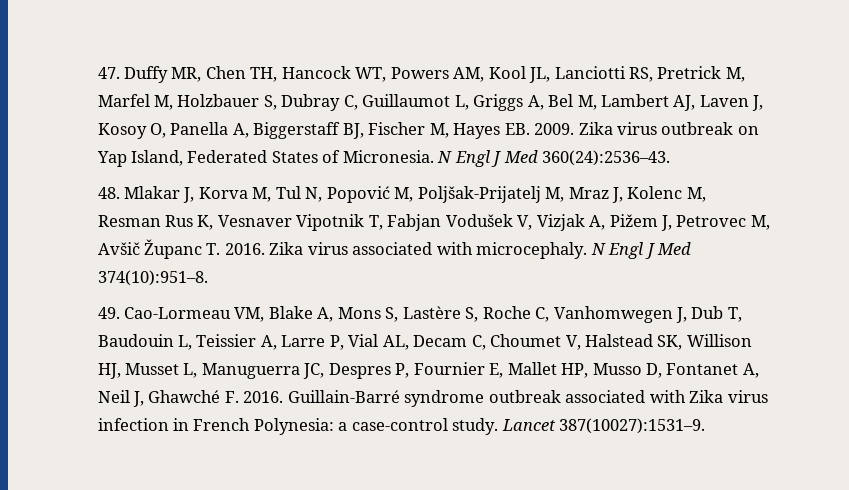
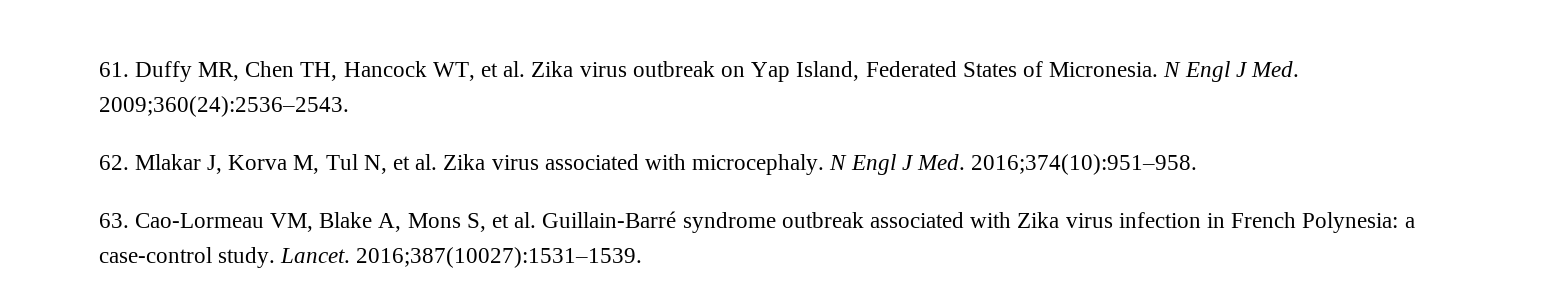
[97,67,120,79] 47. -> [98,62,129,77] 61.
[390,66,745,83] [97,94,764,111] [97,122,575,139] Powers AM, Kool JL, Lanciotti RS, Pretrick M, Marfel M, Holzbauer S, Dubray C, Guillaumot L, Griggs A, Bel M, Lambert AJ, Laven J, Kosoy O, Panella A, Biggerstaff BJ, Fischer M, Hayes EB. 2009. -> [480,61,526,77] et al.
[503,150,671,166] [97,187,120,199] Med 360(24):2536–43. // 48. -> [1251,61,1300,77] [98,96,349,117] [98,155,129,170] Med. 2009;360(24):2536–2543. // 62.
[326,186,706,203] [97,214,770,231] [97,239,265,259] Popović M, Poljšak-Prijatelj M, Mraz J, Kolenc M, Resman Rus K, Vesnaver Vipotnik T, Fabjan Vodušek V, Vizjak A, Pižem J, Petrovec M, Avšič Županc T. 2016. -> [392,154,438,170] et al.
[656,242,691,255] [97,270,208,286] [97,307,120,319] Med 374(10):951–8. // 49. -> [917,154,1198,175] [98,213,129,228] Med. 2016;374(10):951–958. // 63.
[402,306,742,323] [97,334,752,350] [97,362,759,379] [97,390,284,407] Lastère S, Roche C, Vanhomwegen J, Dub T, Baudouin L, Teissier A, Larre P, Vial AL, Decam C, Choumet V, Halstead SK, Willison HJ, Musset L, Manuguerra JC, Despres P, Fournier E, Mallet HP, Musso D, Fontanet A, Neil J, Ghawché F. 2016. -> [491,212,537,228] et al.
[501,418,706,434] Lancet 387(10027):1531–9. -> [279,247,643,268] Lancet. 2016;387(10027):1531–1539.

